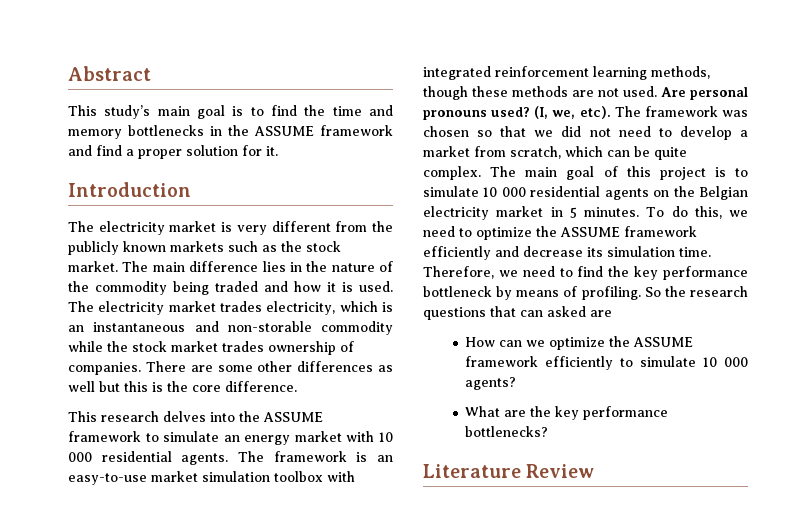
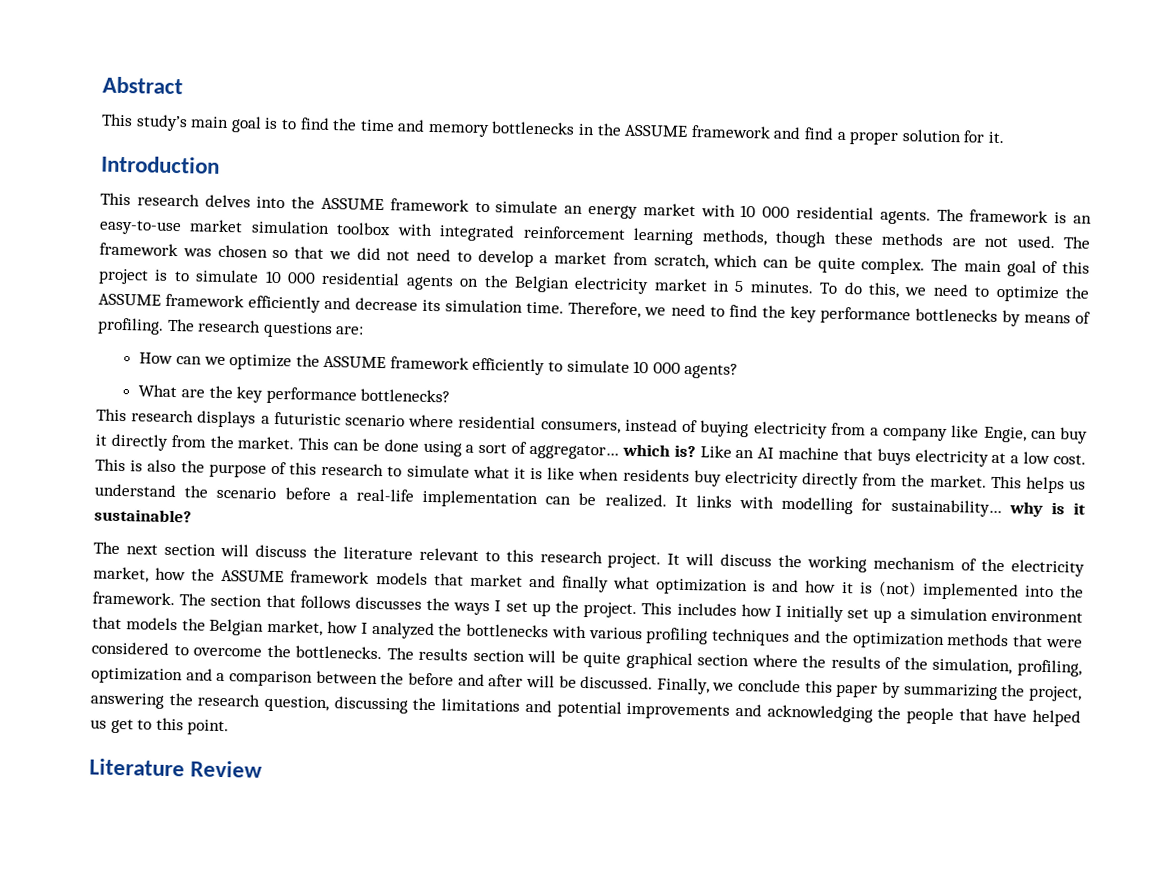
[68,221,394,235] [68,241,341,255] [68,261,393,272] [68,281,393,295] [68,301,393,315] [68,321,393,335] [68,341,354,355] [68,361,393,375] [68,381,297,392] // The electricity market is very different from the publicly known markets such as the stock market. The main difference lies in the nature of the commodity being traded and how it is used. The electricity market trades electricity, which is an instantaneous and non-storable commodity while the stock market trades ownership of companies. There are some other differences as well but this is the core difference. -> (220, 164) none
[661,87,748,100] [423,106,611,120] Are personal pronouns used? (I, we, etc). -> (1055, 242) none
[423,286,492,297] bottleneck -> [914,308,998,322] bottlenecks
[644,286,748,297] [423,306,612,320] So the research questions that can asked are -> [166,318,365,339] The research questions are:
(549, 431) none -> [96,408,1088,444] [95,433,1086,467] [95,458,1086,494] [94,483,1086,518] [94,508,192,523] [93,541,1086,577] [93,566,1085,601] [92,591,1083,623] [92,616,1083,649] [91,641,1082,677] [91,667,1082,702] [90,692,1081,727] [90,717,230,736] // This research displays a futuristic scenario where residential consumers, instead of buying electricity from a company like Engie, can buy it directly from the market. This can be done using a sort of aggregator… which is? Like an AI machine that buys electricity at a low cost. This is also the purpose of this research to simulate what it is like when residents buy electricity directly from the market. This helps us understand the scenario before a real-life implementation can be realized. It links with modelling for sustainability… why is it sustainable? // The next section will discuss the literature relevant to this research project. It will discuss the working mechanism of the electricity market, how the ASSUME framework models that market and finally what optimization is and how it is (not) implemented into the framework. The section that follows discusses the ways I set up the project. This includes how I initially set up a simulation environment that models the Belgian market, how I analyzed the bottlenecks with various profiling techniques and the optimization methods that were considered to overcome the bottlenecks. The results section will be quite graphical section where the results of the simulation, profiling, optimization and a comparison between the before and after will be discussed. Finally, we conclude this paper by summarizing the project, answering the research question, discussing the limitations and potential improvements and acknowledging the people that have helped us get to this point.

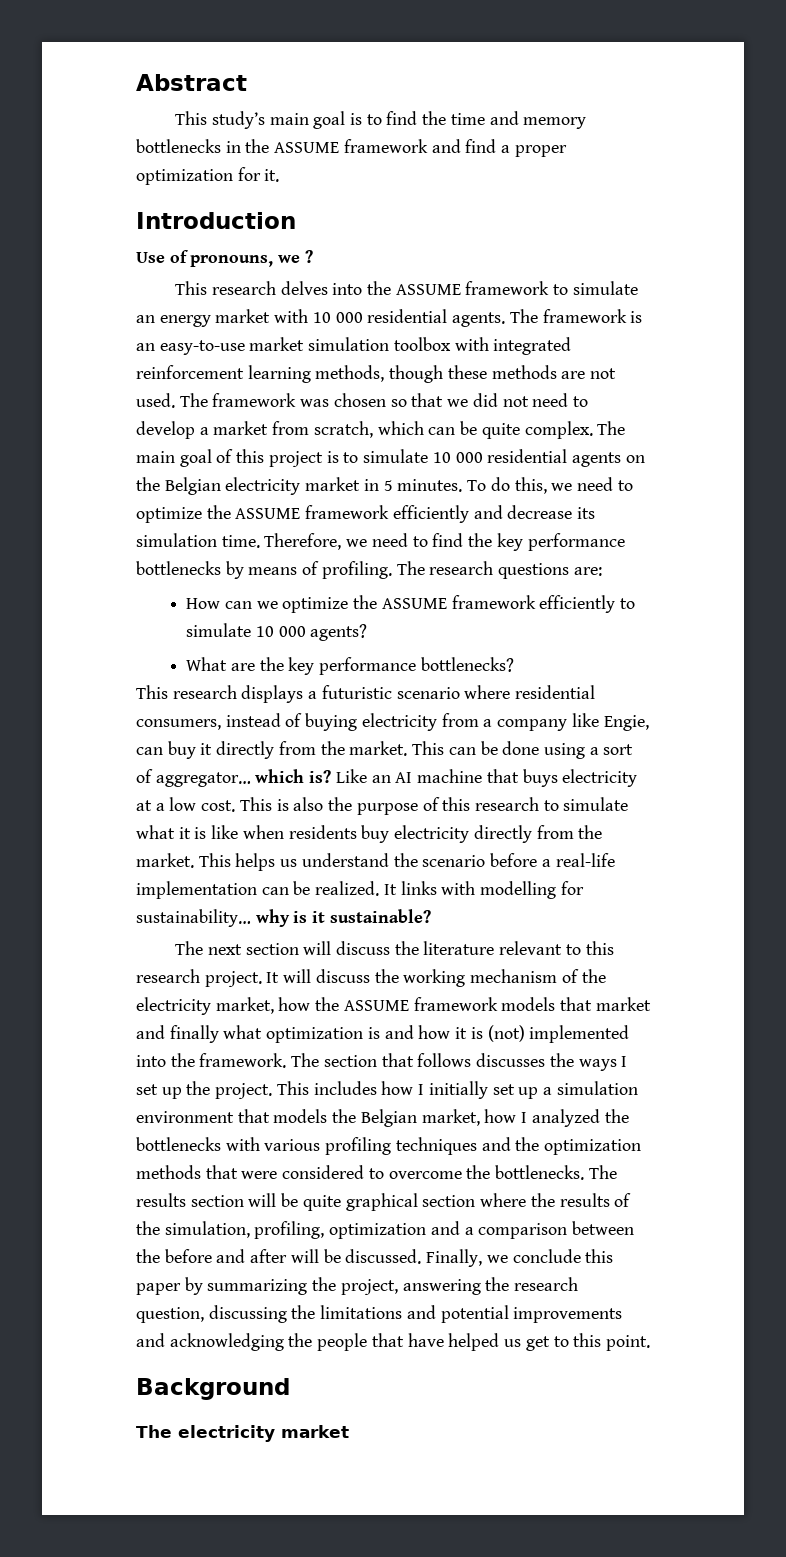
[901,129,962,143] solution -> [136,169,233,185] optimization
(220, 164) none -> [136,250,313,267] // Use of pronouns, we ?
[89,758,264,778] Literature Review -> [136,1378,290,1400] [136,1425,349,1442] Background // The electricity market

